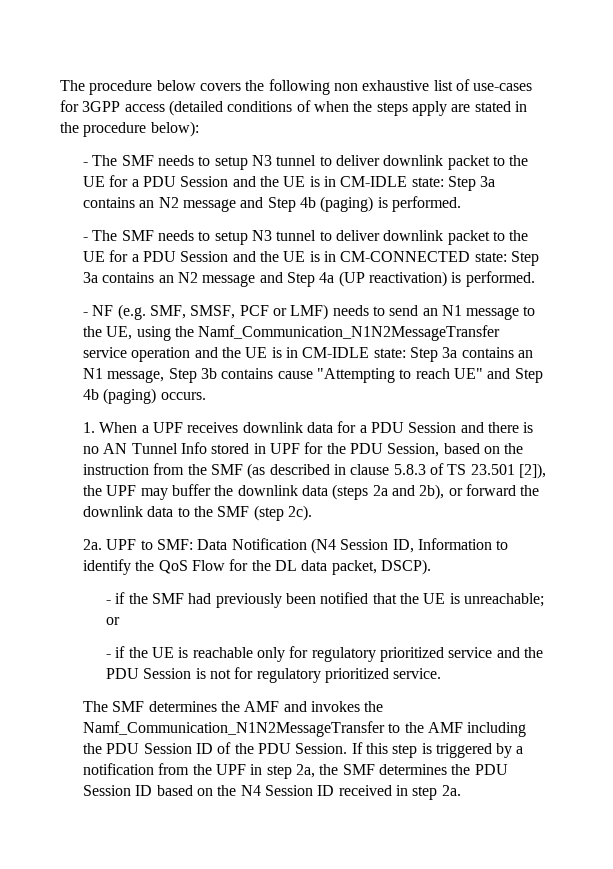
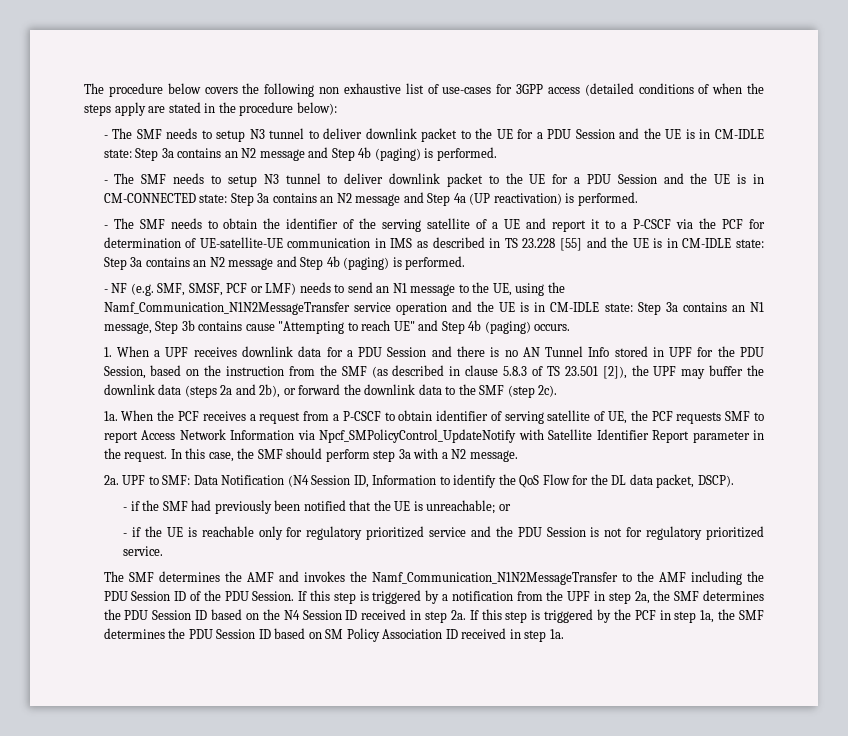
(535, 279) none -> [103,218,766,232] [103,237,764,251] [103,256,466,270] // - The SMF needs to obtain the identifier of the serving satellite of a UE and report it to a P-CSCF via the PCF for determination of UE-satellite-UE communication in IMS as described in TS 23.228 [55] and the UE is in CM-IDLE state: Step 3a contains an N2 message and Step 4b (paging) is performed.
(312, 513) none -> [103,410,765,424] [103,429,765,443] [103,448,518,462] // 1a. When the PCF receives a request from a P-CSCF to obtain identifier of serving satellite of UE, the PCF requests SMF to report Access Network Information via Npcf_SMPolicyControl_UpdateNotify with Satellite Identifier Report parameter in the request. In this case, the SMF should perform step 3a with a N2 message.
(461, 790) none -> [469,609,765,623] [103,628,564,642] If this step is triggered by the PCF in step 1a, the SMF determines the PDU Session ID based on SM Policy Association ID received in step 1a.

